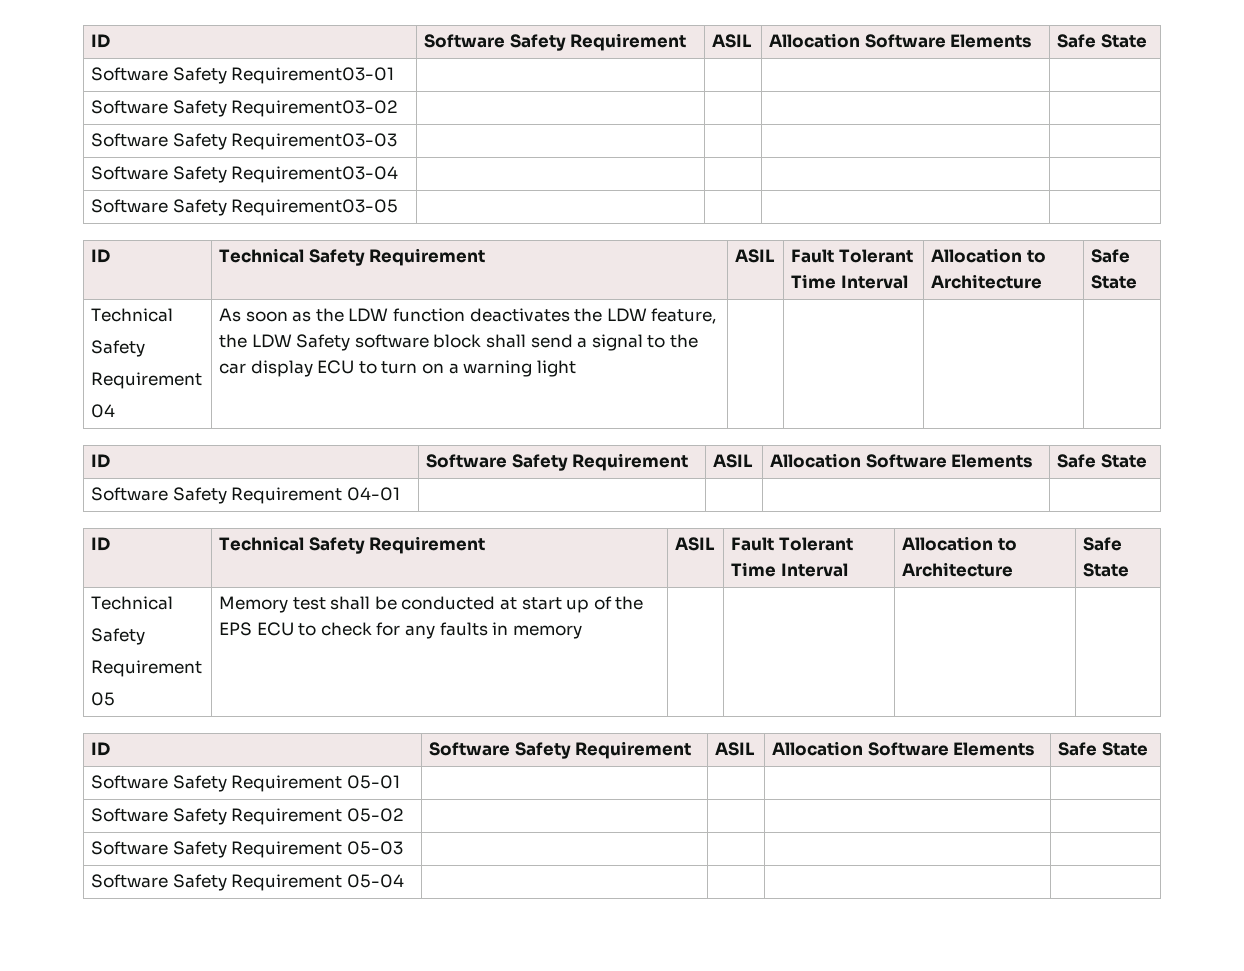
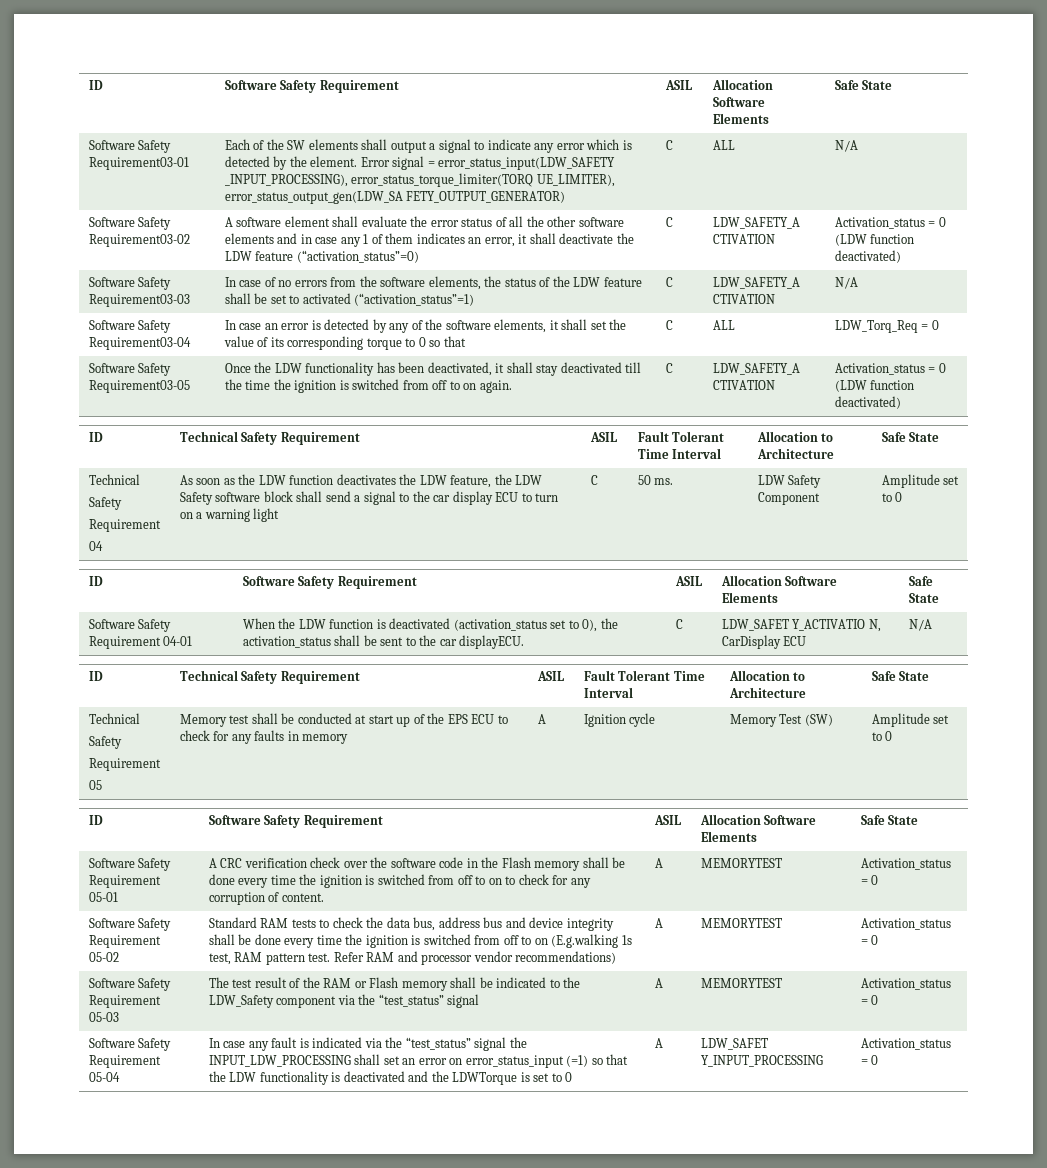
[91,100,399,117] [91,133,398,150] [91,166,399,183] [91,199,399,216] | | | // Software Safety Requirement03-02 | | | | // Software Safety Requirement03-03 | | | | // Software Safety Requirement03-04 | | | | // Software Safety Requirement03-05 | | | | -> [224,139,632,153] [224,156,616,170] [224,173,615,187] [224,191,566,204] [665,140,673,150] [712,140,735,150] [834,140,858,152] [88,217,172,230] [88,234,190,247] [224,216,624,227] [224,233,634,247] [224,250,419,263] [665,217,673,227] [712,217,800,229] [712,234,775,244] [834,217,946,229] [834,234,915,246] [834,250,901,263] [88,277,172,290] [88,294,190,307] [224,276,642,290] [224,293,475,306] [665,277,673,287] [712,277,800,289] [712,294,775,304] [834,277,858,289] [88,320,172,333] [88,337,191,350] [224,319,627,333] [223,336,466,350] [665,320,673,330] [712,320,735,330] [834,320,939,333] [88,363,172,376] [88,380,190,393] [224,362,642,376] [224,379,512,393] [665,363,673,373] [712,363,800,375] [712,380,775,390] [834,363,946,375] [834,380,915,392] [834,396,901,409] Each of the SW elements shall output a signal to indicate any error which is detected by the element. Error signal = error_status_input(LDW_SAFETY _INPUT_PROCESSING), error_status_torque_limiter(TORQ UE_LIMITER), error_status_output_gen(LDW_SA FETY_OUTPUT_GENERATOR) | C | ALL | N/A // Software Safety Requirement03-02 | A software element shall evaluate the error status of all the other software elements and in case any 1 of them indicates an error, it shall deactivate the LDW feature (“activation_status”=0) | C | LDW_SAFETY_A CTIVATION | Activation_status = 0 (LDW function deactivated) // Software Safety Requirement03-03 | In case of no errors from the software elements, the status of the LDW feature shall be set to activated (“activation_status”=1) | C | LDW_SAFETY_A CTIVATION | N/A // Software Safety Requirement03-04 | In case an error is detected by any of the software elements, it shall set the value of its corresponding torque to 0 so that | C | ALL | LDW_Torq_Req = 0 // Software Safety Requirement03-05 | Once the LDW functionality has been deactivated, it shall stay deactivated till the time the ignition is switched from off to on again. | C | LDW_SAFETY_A CTIVATION | Activation_status = 0 (LDW function deactivated)
(576, 368) | | | -> [590,475,598,485] [637,475,674,485] [757,475,822,488] [757,492,820,505] [881,474,960,488] [881,492,903,502] C | 50 ms. | LDW Safety Component | Amplitude set to 0
(400, 494) | | | -> [242,618,618,632] [242,635,525,649] [675,619,683,629] [721,619,881,632] [721,635,807,649] [908,619,932,631] When the LDW function is deactivated (activation_status set to 0), the activation_status shall be sent to the car displayECU. | C | LDW_SAFET Y_ACTIVATIO N, CarDisplay ECU | N/A
(582, 632) | | | -> [537,714,546,724] [583,713,656,727] [729,714,833,727] [871,713,950,727] [871,731,893,741] A | Ignition cycle | Memory Test (SW) | Amplitude set to 0
[91,808,404,825] [91,841,403,858] [91,874,404,891] | | | // Software Safety Requirement 05-02 | | | | // Software Safety Requirement 05-03 | | | | // Software Safety Requirement 05-04 | | | | -> [208,857,626,871] [208,874,591,888] [208,892,324,905] [654,858,663,868] [700,858,782,868] [860,858,951,870] [860,875,879,885] [88,918,172,931] [88,935,161,948] [88,952,119,962] [208,917,614,931] [208,934,632,948] [208,951,617,965] [654,918,663,928] [700,918,782,928] [860,918,951,930] [860,935,879,945] [88,978,172,991] [88,995,161,1008] [88,1012,119,1022] [208,977,581,991] [208,994,480,1008] [654,978,663,988] [700,978,782,988] [860,978,951,990] [860,995,879,1005] [88,1038,172,1051] [88,1055,161,1068] [88,1072,120,1082] [208,1037,527,1051] [208,1054,629,1068] [208,1071,573,1085] [654,1038,663,1048] [700,1038,768,1050] [700,1055,823,1067] [860,1038,951,1050] [860,1055,879,1065] A CRC verification check over the software code in the Flash memory shall be done every time the ignition is switched from off to on to check for any corruption of content. | A | MEMORYTEST | Activation_status = 0 // Software Safety Requirement 05-02 | Standard RAM tests to check the data bus, address bus and device integrity shall be done every time the ignition is switched from off to on (E.g.walking 1s test, RAM pattern test. Refer RAM and processor vendor recommendations) | A | MEMORYTEST | Activation_status = 0 // Software Safety Requirement 05-03 | The test result of the RAM or Flash memory shall be indicated to the LDW_Safety component via the “test_status” signal | A | MEMORYTEST | Activation_status = 0 // Software Safety Requirement 05-04 | In case any fault is indicated via the “test_status” signal the INPUT_LDW_PROCESSING shall set an error on error_status_input (=1) so that the LDW functionality is deactivated and the LDWTorque is set to 0 | A | LDW_SAFET Y_INPUT_PROCESSING | Activation_status = 0

